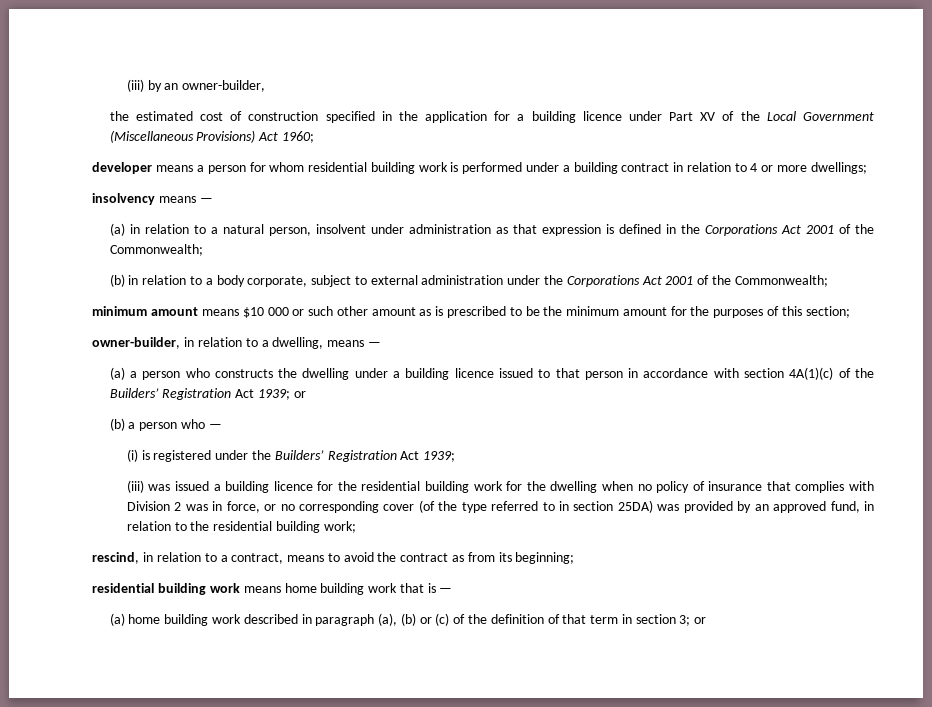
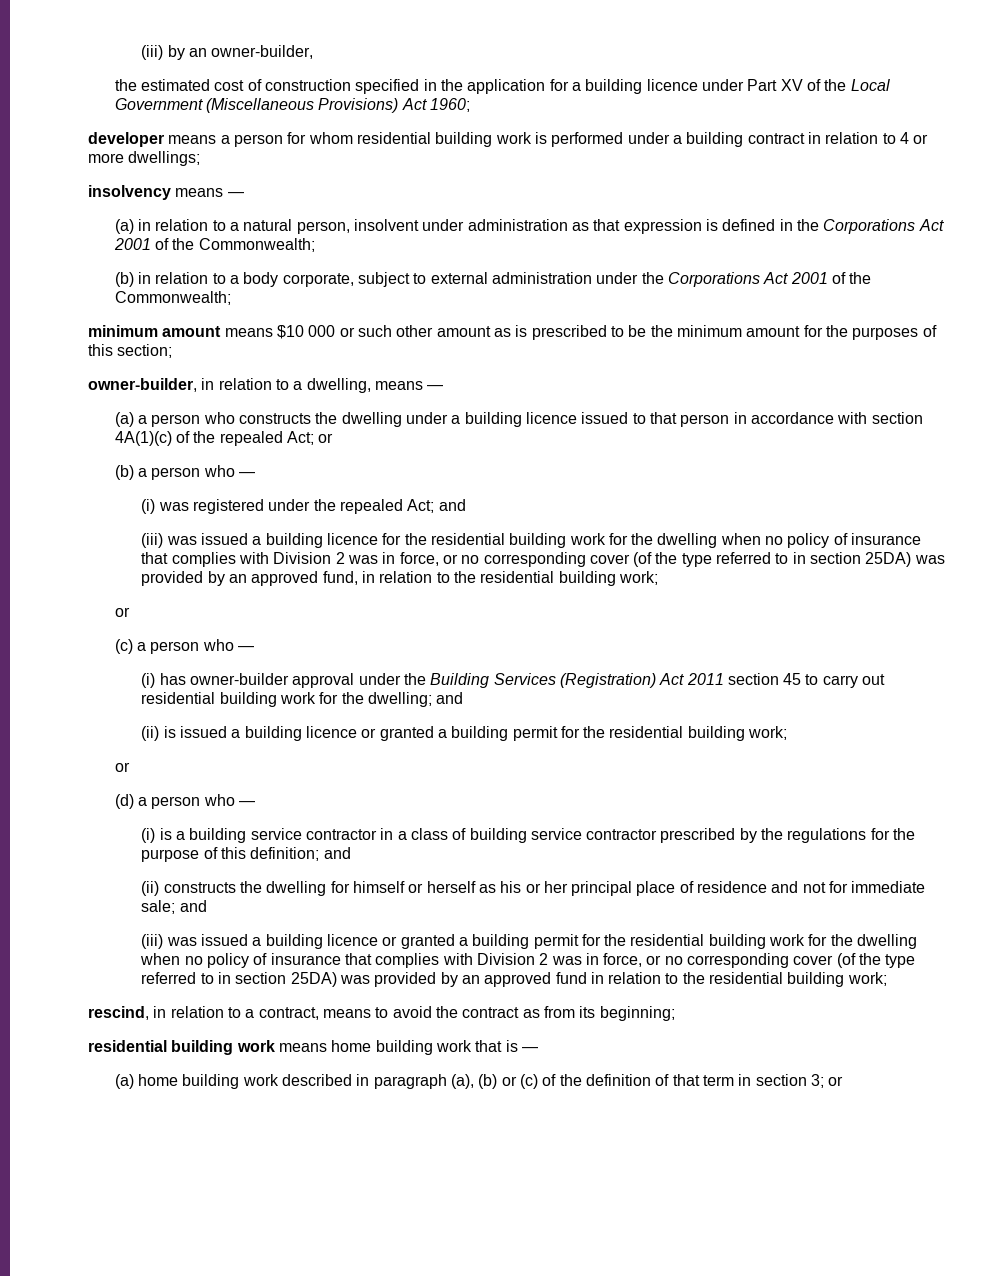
[109,388,290,400] Builders’ Registration Act 1939; -> [219,431,315,446] repealed Act;
[141,450,150,460] is -> [158,502,189,511] was
[274,450,456,462] Builders’ Registration Act 1939; -> [339,499,466,514] repealed Act; and
(356, 527) none -> [114,607,130,617] [114,639,255,654] [141,673,886,688] [141,692,464,707] [141,726,788,741] [114,762,130,772] [114,794,256,809] [141,828,916,843] [141,847,351,862] [141,881,926,896] [141,900,207,914] [141,934,918,949] [140,953,916,968] [141,972,887,987] // or // (c) a person who — // (i) has owner-builder approval under the Building Services (Registration) Act 2011 section 45 to carry out residential building work for the dwelling; and // (ii) is issued a building licence or granted a building permit for the residential building work; // or // (d) a person who — // (i) is a building service contractor in a class of building service contractor prescribed by the regulations for the purpose of this definition; and // (ii) constructs the dwelling for himself or herself as his or her principal place of residence and not for immediate sale; and // (iii) was issued a building licence or granted a building permit for the residential building work for the dwelling when no policy of insurance that complies with Division 2 was in force, or no corresponding cover (of the type referred to in section 25DA) was provided by an approved fund in relation to the residential building work;

